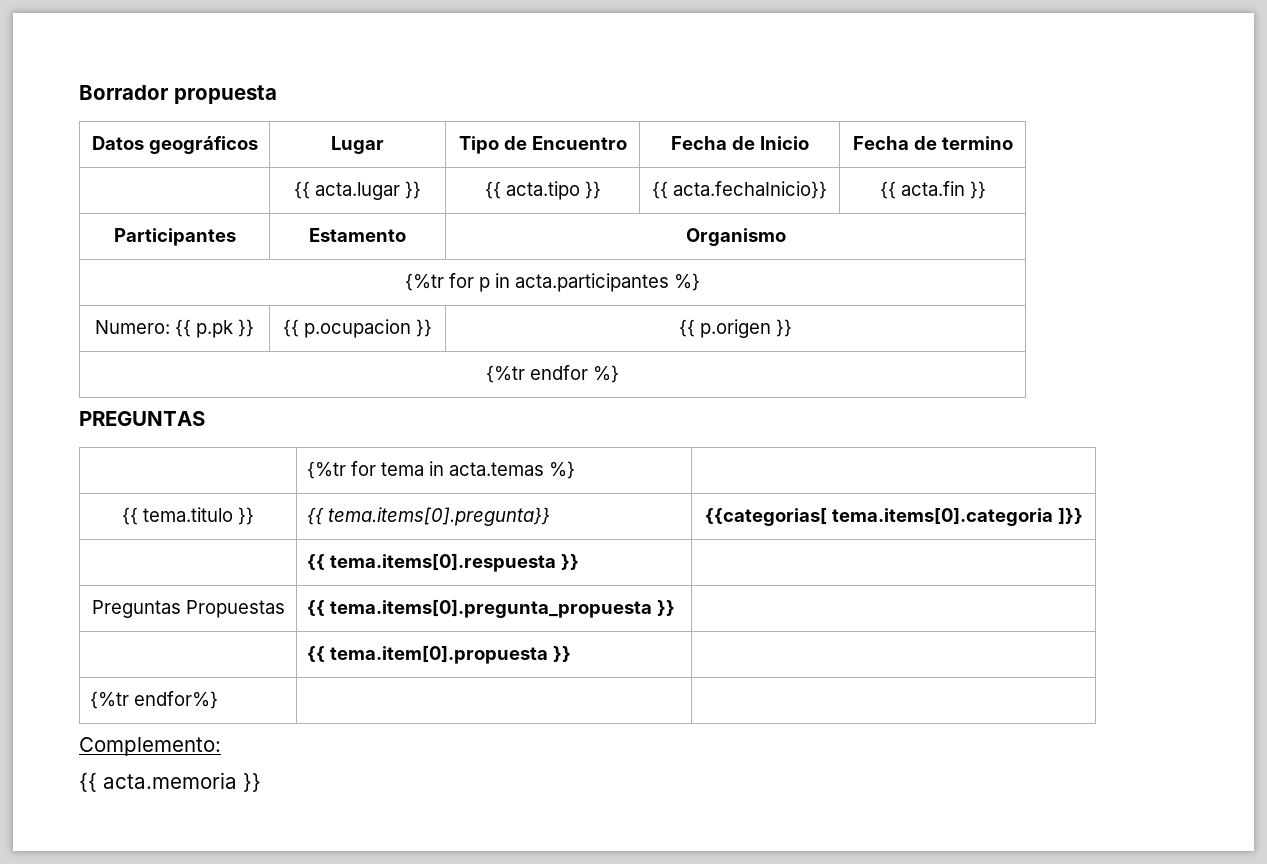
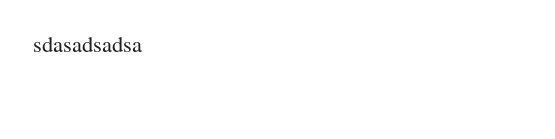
[79,85,277,104] [91,136,258,154] [331,136,384,154] [458,136,627,154] [670,136,809,150] [852,136,1013,150] [294,181,421,200] [484,181,601,200] [652,181,827,199] [879,181,986,199] [113,228,236,246] [309,228,406,242] [685,228,786,246] [405,273,701,292] [95,319,255,338] [283,319,432,338] [679,319,793,338] [486,365,619,383] [79,411,205,426] [307,461,576,479] [122,507,255,525] [307,507,551,526] [704,507,1083,526] [307,553,580,572] [91,600,285,618] [307,599,676,618] [307,645,572,664] [90,691,219,709] [79,737,221,756] [79,772,261,792] Borrador propuesta // Datos geográficos | Lugar | Tipo de Encuentro | Fecha de Inicio | Fecha de termino // | {{ acta.lugar }} | {{ acta.tipo }} | {{ acta.fechaInicio}} | {{ acta.fin }} // Participantes | Estamento | Organismo // {%tr for p in acta.participantes %} // Numero: {{ p.pk }} | {{ p.ocupacion }} | {{ p.origen }} // {%tr endfor %} // PREGUNTAS // | {%tr for tema in acta.temas %} | // {{ tema.titulo }} | {{ tema.items[0].pregunta}} | {{categorias[ tema.items[0].categoria ]}} // | {{ tema.items[0].respuesta }} | // Preguntas Propuestas | {{ tema.items[0].pregunta_propuesta }} | // | {{ tema.item[0].propuesta }} | // {%tr endfor%} | | // Complemento: // {{ acta.memoria }} -> [33,36,142,52] sdasadsadsa

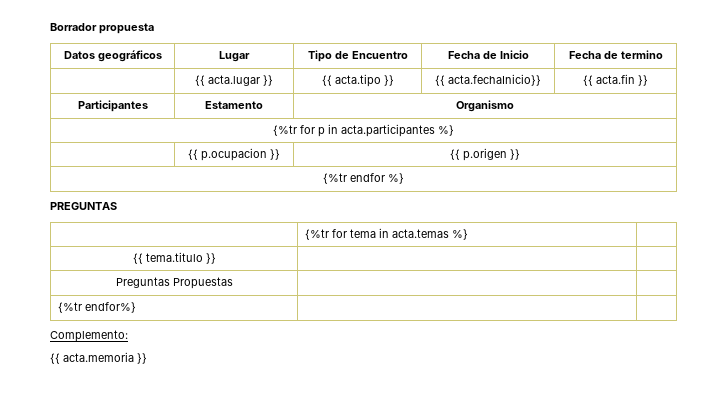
[33,36,142,52] sdasadsadsa -> [50,23,154,34] [63,50,162,62] [219,51,250,62] [307,50,408,62] [447,50,529,59] [568,50,663,59] [195,75,273,86] [321,74,394,87] [435,74,541,86] [583,74,648,86] [77,100,148,112] [205,101,263,109] [456,100,514,112] [273,124,454,137] [188,148,280,161] [450,148,520,161] [323,173,404,184] [50,202,117,210] [305,228,469,240] [132,252,216,264] [115,277,233,289] [58,302,137,313] [50,330,128,342] [50,352,147,364] Borrador propuesta // Datos geográficos | Lugar | Tipo de Encuentro | Fecha de Inicio | Fecha de termino // | {{ acta.lugar }} | {{ acta.tipo }} | {{ acta.fechaInicio}} | {{ acta.fin }} // Participantes | Estamento | Organismo // {%tr for p in acta.participantes %} // | {{ p.ocupacion }} | {{ p.origen }} // {%tr endfor %} // PREGUNTAS // | {%tr for tema in acta.temas %} | // {{ tema.titulo }} | | // Preguntas Propuestas | | // {%tr endfor%} | | // Complemento: // {{ acta.memoria }}

